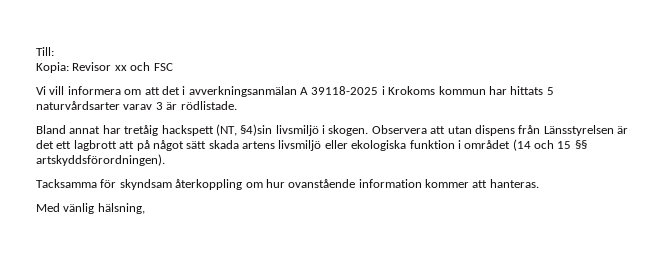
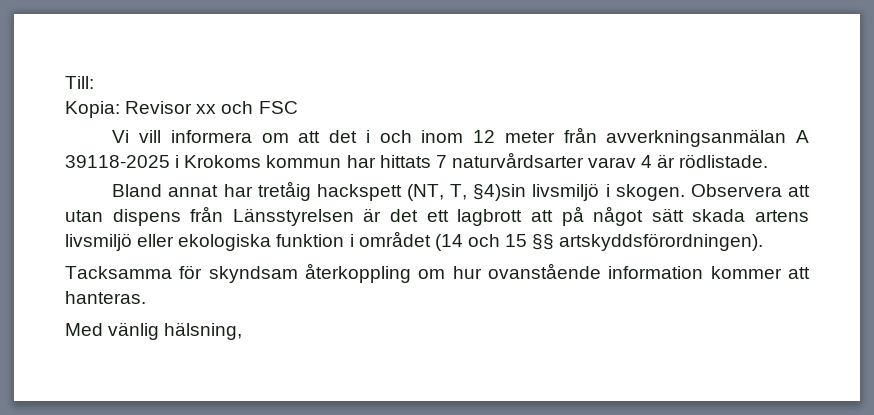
(186, 90) none -> [379,127,597,143] och inom 12 meter från
[546,87,554,95] 5 -> [435,155,447,168] 7
[155,102,163,110] 3 -> [641,155,653,168] 4
(237, 130) none -> [450,184,468,200] T,

